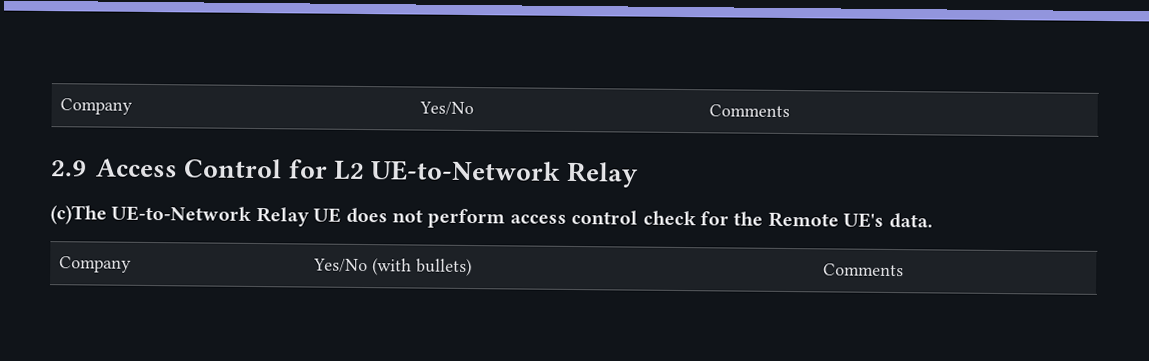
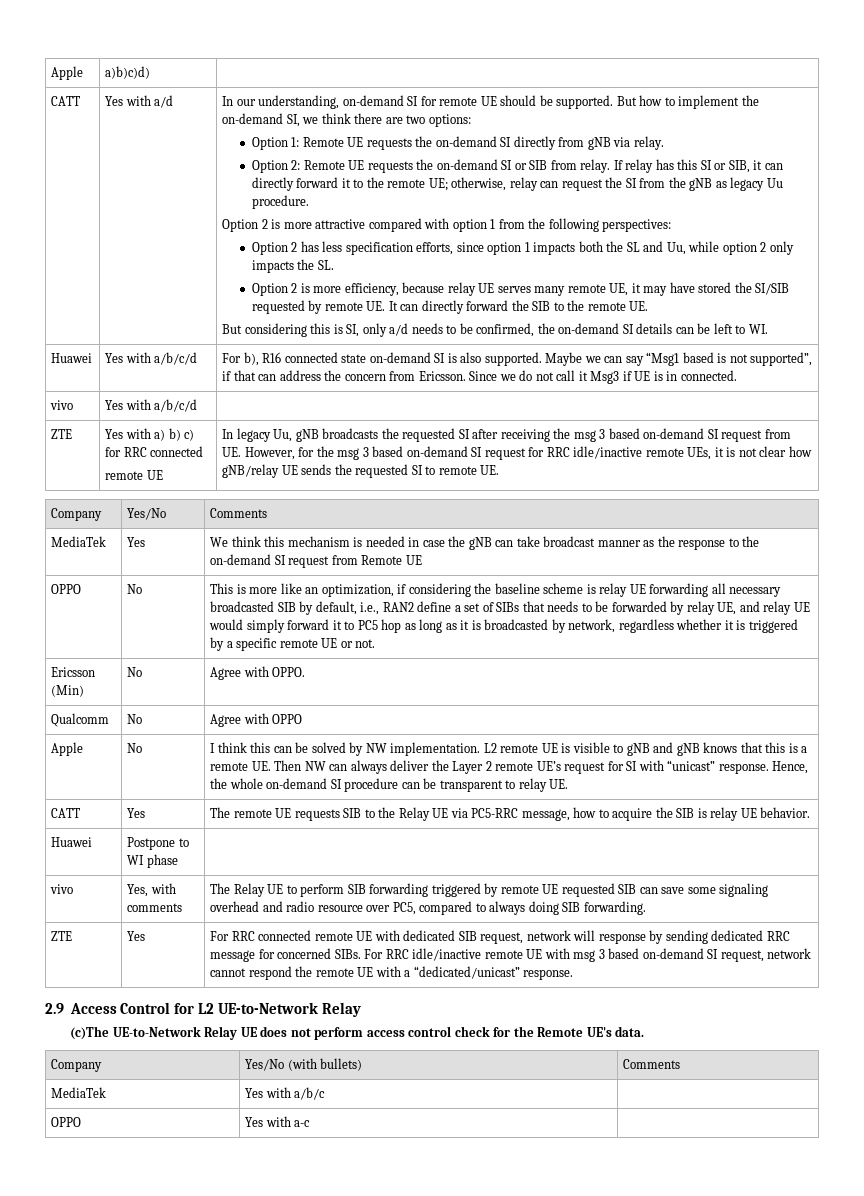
[59,98,133,115] [418,101,474,116] [708,104,790,118] Company | Yes/No | Comments -> [51,66,84,80] [105,66,151,79] [51,96,81,106] [105,95,174,108] [222,95,759,109] [222,113,471,127] [251,136,664,150] [251,159,783,173] [251,177,783,191] [251,195,309,209] [222,218,672,232] [251,241,794,255] [251,259,334,273] [251,282,790,296] [251,300,649,314] [222,323,768,337] [51,353,93,363] [105,352,198,365] [222,352,813,366] [222,370,737,384] [50,400,74,410] [105,399,198,412] [51,429,73,439] [105,428,195,441] [105,446,204,457] [105,470,163,480] [222,428,791,442] [222,446,812,460] [222,464,500,478] [51,508,103,521] [127,508,167,520] [210,508,268,518] [51,536,107,547] [127,537,146,547] [210,536,760,550] [210,554,422,568] [51,584,82,594] [127,584,143,594] [210,583,782,597] [210,601,810,615] [209,619,798,633] [210,637,376,651] [51,667,96,677] [51,685,85,697] [127,667,143,677] [210,666,306,680] [51,713,110,727] [127,714,143,724] [210,713,303,727] [51,742,84,756] [127,743,143,753] [210,742,808,756] [210,760,809,774] [210,778,569,792] [51,808,81,818] [127,808,146,818] [210,807,811,821] [51,837,93,847] [127,837,189,850] [127,854,178,868] [50,884,74,894] [127,883,176,897] [127,903,183,912] [210,883,769,897] [210,901,646,915] [51,931,73,941] [127,931,146,941] [210,930,790,944] [210,948,812,962] [210,966,574,980] Apple | a)b)c)d) | // CATT | Yes with a/d | In our understanding, on-demand SI for remote UE should be supported. But how to implement the on-demand SI, we think there are two options: // Option 1: Remote UE requests the on-demand SI directly from gNB via relay. // Option 2: Remote UE requests the on-demand SI or SIB from relay. If relay has this SI or SIB, it can directly forward it to the remote UE; otherwise, relay can request the SI from the gNB as legacy Uu procedure. // Option 2 is more attractive compared with option 1 from the following perspectives: // Option 2 has less specification efforts, since option 1 impacts both the SL and Uu, while option 2 only impacts the SL. // Option 2 is more efficiency, because relay UE serves many remote UE, it may have stored the SI/SIB requested by remote UE. It can directly forward the SIB to the remote UE. // But considering this is SI, only a/d needs to be confirmed, the on-demand SI details can be left to WI. // Huawei | Yes with a/b/c/d | For b), R16 connected state on-demand SI is also supported. Maybe we can say “Msg1 based is not supported”, if that can address the concern from Ericsson. Since we do not call it Msg3 if UE is in connected. // vivo | Yes with a/b/c/d | // ZTE | Yes with a) b) c) for RRC connected // remote UE | In legacy Uu, gNB broadcasts the requested SI after receiving the msg 3 based on-demand SI request from UE. However, for the msg 3 based on-demand SI request for RRC idle/inactive remote UEs, it is not clear how gNB/relay UE sends the requested SI to remote UE. // Company | Yes/No | Comments // MediaTek | Yes | We think this mechanism is needed in case the gNB can take broadcast manner as the response to the on-demand SI request from Remote UE // OPPO | No | This is more like an optimization, if considering the baseline scheme is relay UE forwarding all necessary broadcasted SIB by default, i.e., RAN2 define a set of SIBs that needs to be forwarded by relay UE, and relay UE would simply forward it to PC5 hop as long as it is broadcasted by network, regardless whether it is triggered by a specific remote UE or not. // Ericsson (Min) | No | Agree with OPPO. // Qualcomm | No | Agree with OPPO // Apple | No | I think this can be solved by NW implementation. L2 remote UE is visible to gNB and gNB knows that this is a remote UE. Then NW can always deliver the Layer 2 remote UE’s request for SI with “unicast” response. Hence, the whole on-demand SI procedure can be transparent to relay UE. // CATT | Yes | The remote UE requests SIB to the Relay UE via PC5-RRC message, how to acquire the SIB is relay UE behavior. // Huawei | Postpone to WI phase | // vivo | Yes, with comments | The Relay UE to perform SIB forwarding triggered by remote UE requested SIB can save some signaling overhead and radio resource over PC5, compared to always doing SIB forwarding. // ZTE | Yes | For RRC connected remote UE with dedicated SIB request, network will response by sending dedicated RRC message for concerned SIBs. For RRC idle/inactive remote UE with msg 3 based on-demand SI request, network cannot respond the remote UE with a “dedicated/unicast” response.
(904, 270) none -> [51,1087,107,1098] [245,1087,326,1100] [51,1117,82,1127] [245,1116,311,1127] // MediaTek | Yes with a/b/c | // OPPO | Yes with a-c |

